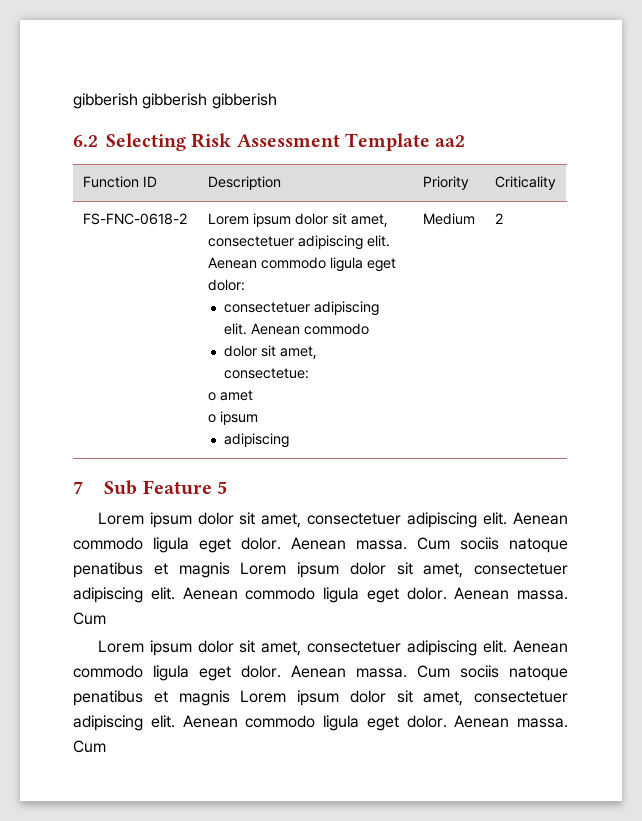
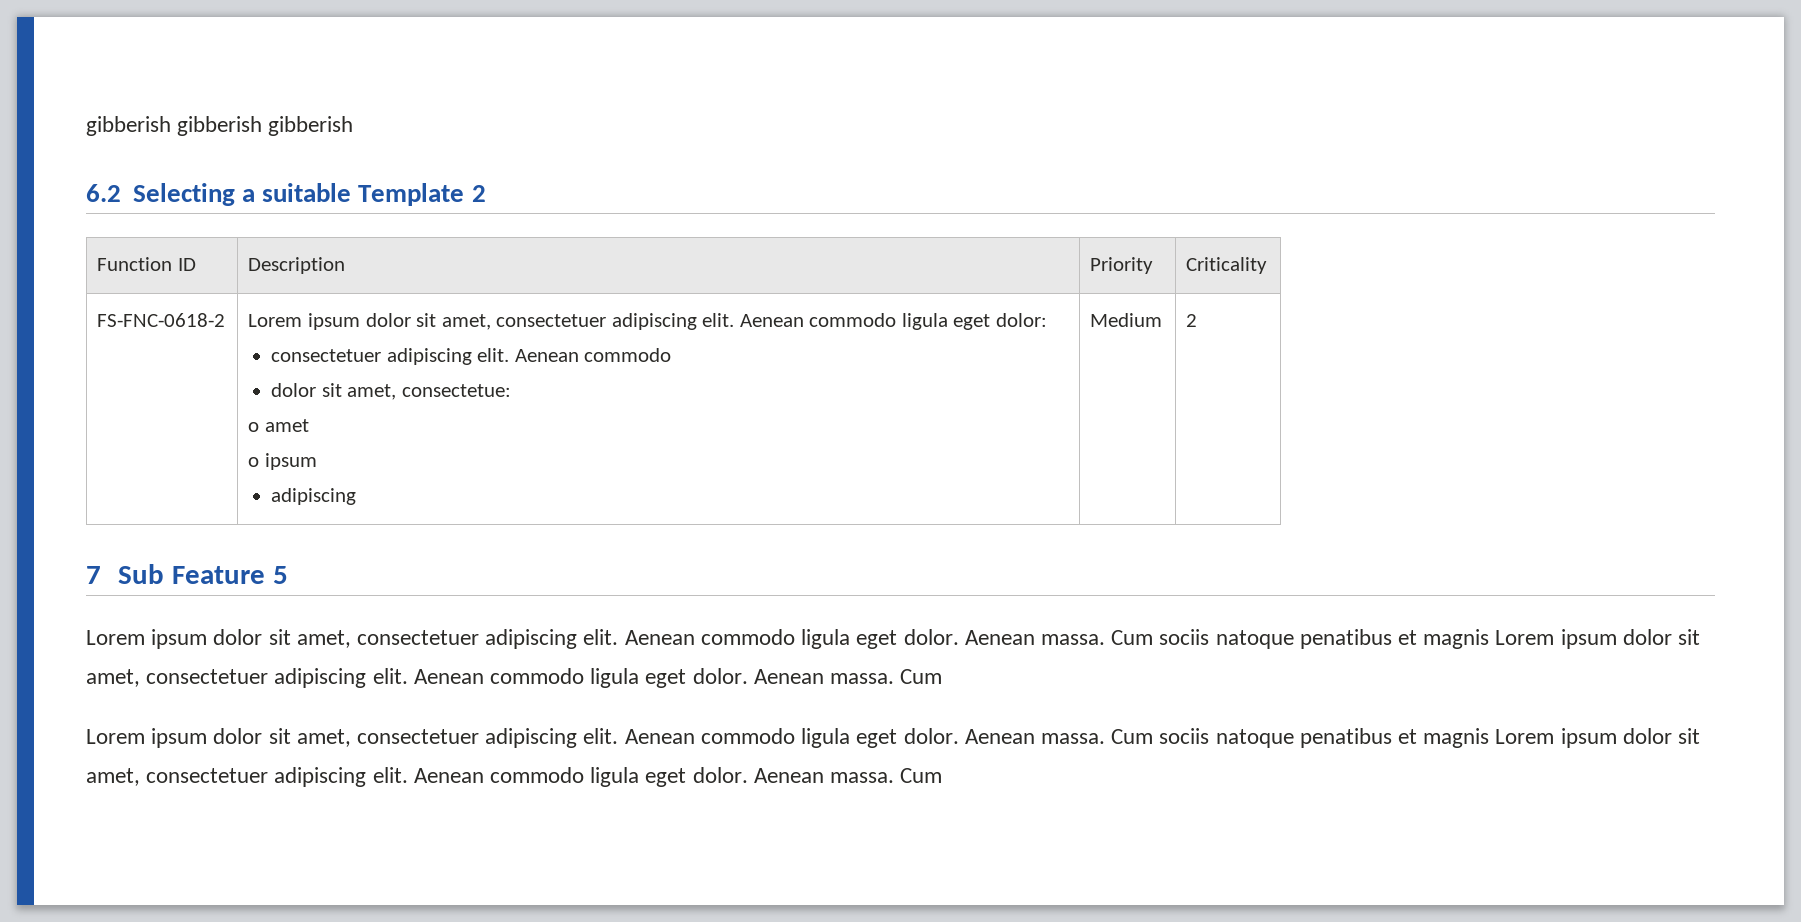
[191,133,466,151] Risk Assessment Template aa2 -> [241,183,486,206] a suitable Template 2

